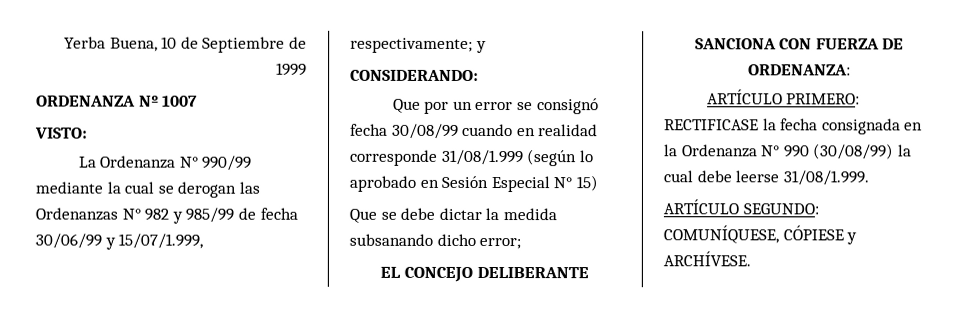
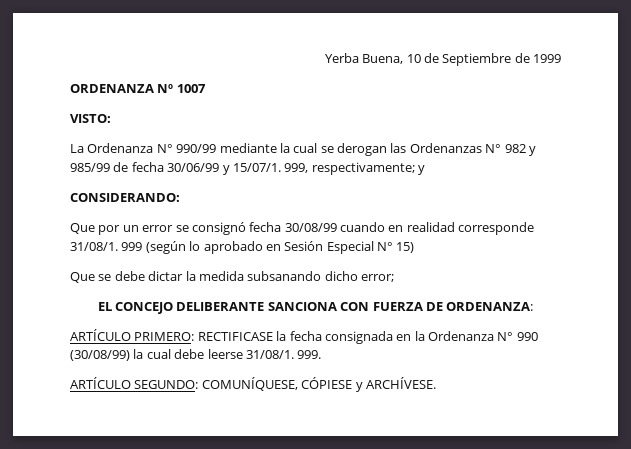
[118,233,204,249] 15/07/1.999, -> [232,163,309,173] 15/07/1. 999,
[440,149,524,166] 31/08/1.999 -> [70,242,143,251] 31/08/1. 999
[782,170,869,186] 31/08/1.999. -> [245,350,322,359] 31/08/1. 999.

